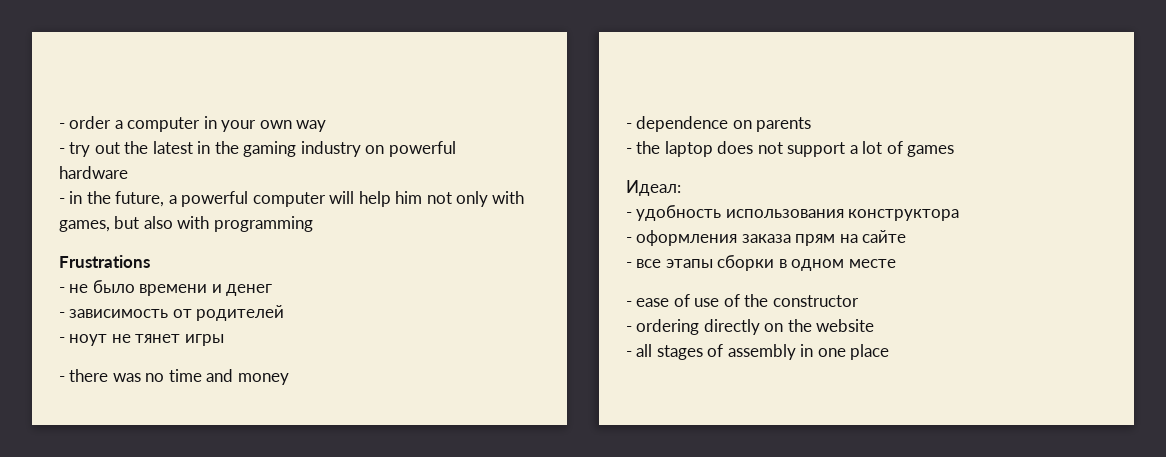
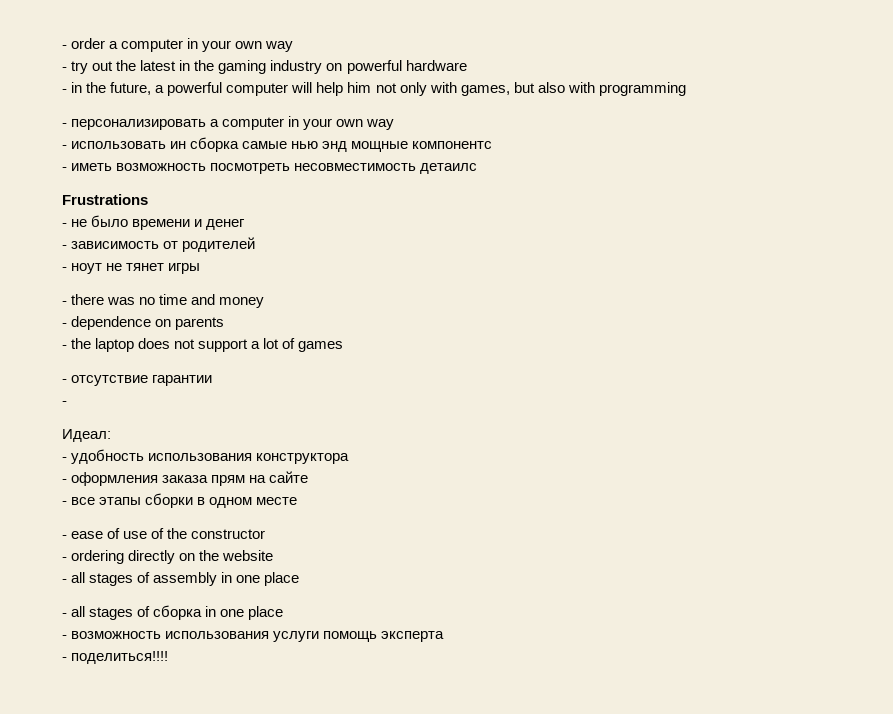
(313, 224) none -> [62,116,395,130] [62,137,493,152] [62,163,478,174] // - персонализировать a computer in your own way // - использовать ин сборка самые нью энд мощные компонентс // - иметь возможность посмотреть несовместимость детаилс
(955, 151) none -> [62,375,213,386] [62,401,67,405] // - отсутствие гарантии // -
(890, 352) none -> [62,605,284,620] [62,631,445,642] [62,651,169,664] // - all stages of сборка in one place // - возможность использования услуги помощь эксперта // - поделиться!!!!

